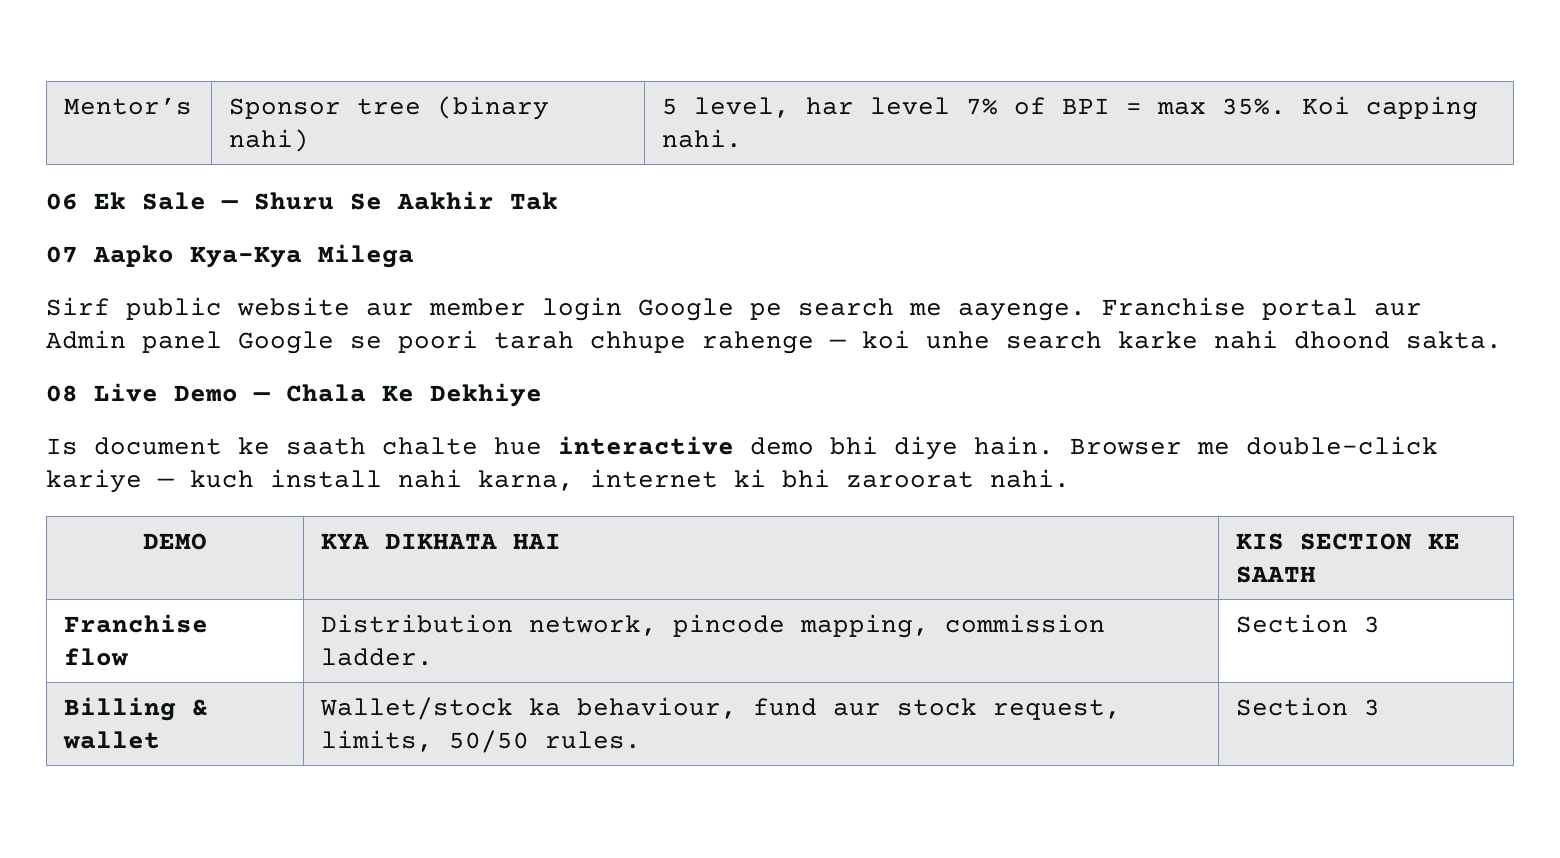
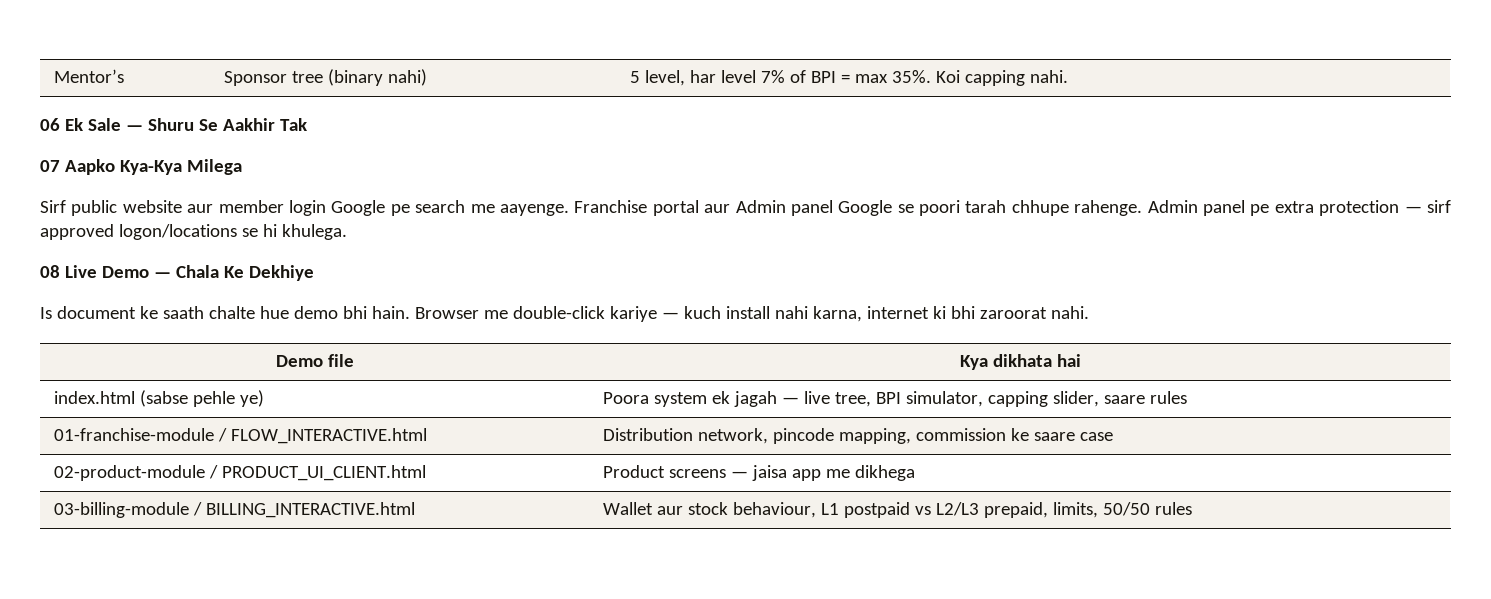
[702,330,1502,354] rahenge — koi unhe search karke nahi dhoond sakta. -> [1074,200,1451,216] [40,224,347,240] rahenge. Admin panel pe extra protection — sirf approved logon/locations se hi khulega.
[558,436,734,455] interactive -> (289, 312) none
[894,436,958,460] diye -> (367, 312) none
[143,533,207,550] [321,533,562,549] [1236,533,1461,550] [1236,566,1317,583] [64,614,209,633] [64,648,129,666] DEMO | KYA DIKHATA HAI | KIS SECTION KE SAATH // Franchise flow -> [276,354,354,367] [959,354,1081,370] [54,390,265,407] [603,391,1188,407] [54,428,428,444] Demo file | Kya dikhata hai // index.html (sabse pehle ye) | Poora system ek jagah — live tree, BPI simulator, capping slider, saare rules // 01-franchise-module / FLOW_INTERACTIVE.html
[321,648,434,666] [1236,614,1381,633] [64,697,209,721] [63,731,161,749] [320,697,1122,720] [321,730,642,753] [1236,697,1381,716] ladder. | Section 3 // Billing & wallet | Wallet/stock ka behaviour, fund aur stock request, limits, 50/50 rules. | Section 3 -> [1011,428,1114,441] [54,465,427,481] [603,465,916,481] [54,502,416,518] [603,502,1193,518] ke saare case // 02-product-module / PRODUCT_UI_CLIENT.html | Product screens — jaisa app me dikhega // 03-billing-module / BILLING_INTERACTIVE.html | Wallet aur stock behaviour, L1 postpaid vs L2/L3 prepaid, limits, 50/50 rules

